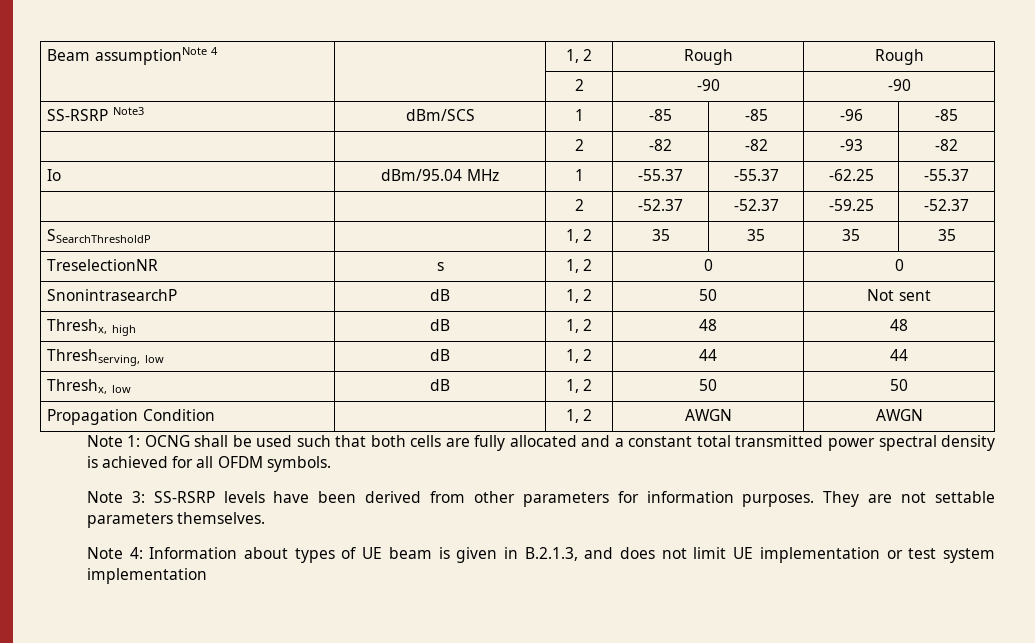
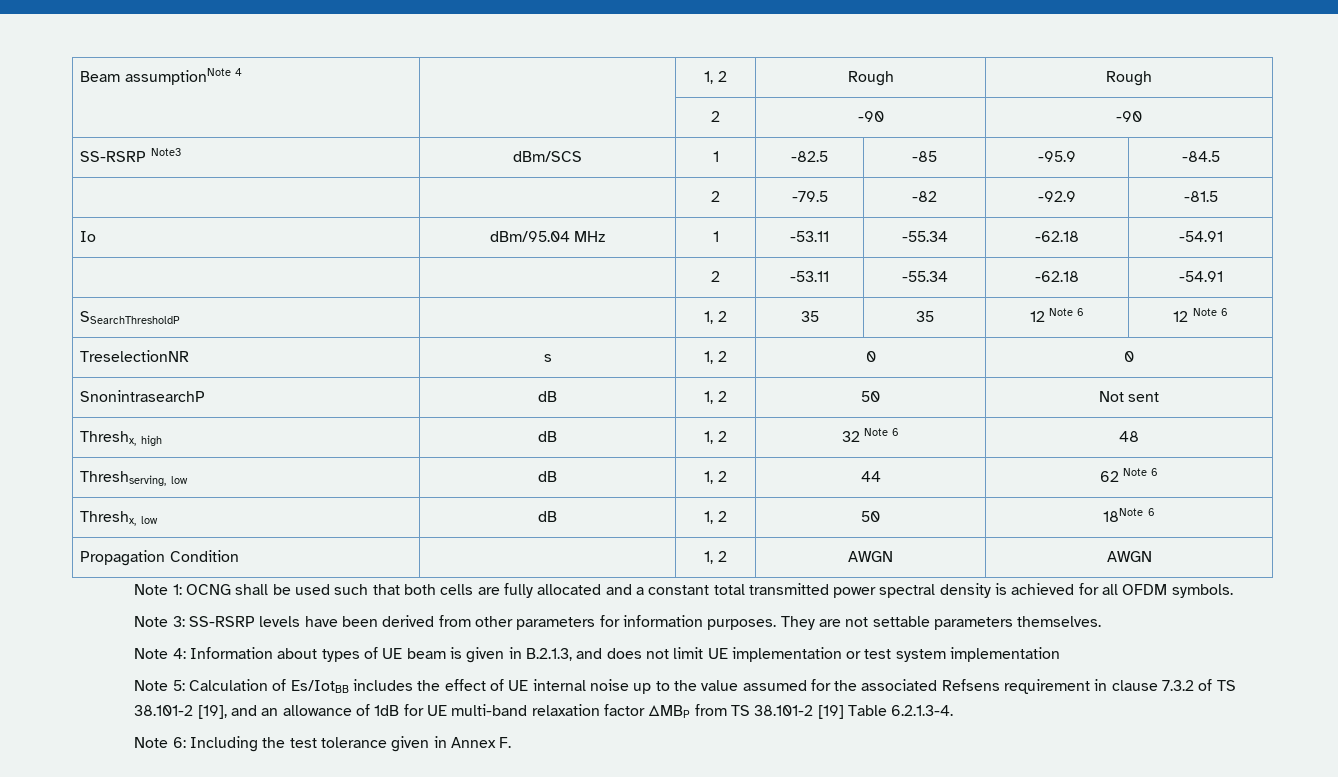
[649,109,672,121] [744,109,768,121] [839,109,863,121] [935,109,958,121] [574,139,584,151] [649,139,672,151] [744,139,768,151] [839,139,863,151] [935,139,958,151] -85 | -85 | -96 | -85 // | | 2 | -82 | -82 | -93 | -82 -> [791,151,828,162] [912,151,937,162] [1038,151,1076,162] [1181,151,1220,162] [711,191,720,202] [791,191,828,202] [912,191,937,202] [1038,191,1076,202] [1183,191,1218,202] -82.5 | -85 | -95.9 | -84.5 // | | 2 | -79.5 | -82 | -92.9 | -81.5
[638,169,683,181] [733,169,779,181] [828,169,874,181] [924,169,969,181] [574,199,584,211] [638,199,683,211] [733,199,779,211] [828,199,874,211] [924,199,969,211] -55.37 | -55.37 | -62.25 | -55.37 // | | 2 | -52.37 | -52.37 | -59.25 | -52.37 -> [790,231,829,242] [901,231,948,242] [1035,231,1079,242] [1178,231,1223,242] [711,271,720,282] [790,271,829,282] [901,271,948,282] [1035,271,1079,282] [1178,271,1223,282] -53.11 | -55.34 | -62.18 | -54.91 // | | 2 | -53.11 | -55.34 | -62.18 | -54.91
[842,229,860,241] [937,229,956,241] 35 | 35 -> [1029,308,1085,322] [1173,308,1228,322] 12 Note 6 | 12 Note 6
[699,319,717,331] 48 -> [841,428,900,442] 32 Note 6
[890,349,908,361] 44 -> [1099,468,1159,482] 62 Note 6
[890,379,908,391] 50 -> [1103,508,1155,522] 18Note 6
(207, 576) none -> [134,679,1236,694] [134,704,954,719] [134,736,512,752] // Note 5: Calculation of Es/IotBB includes the effect of UE internal noise up to the value assumed for the associated Refsens requirement in clause 7.3.2 of TS 38.101-2 [19], and an allowance of 1dB for UE multi-band relaxation factor ΔMBP from TS 38.101-2 [19] Table 6.2.1.3-4. // Note 6: Including the test tolerance given in Annex F.

